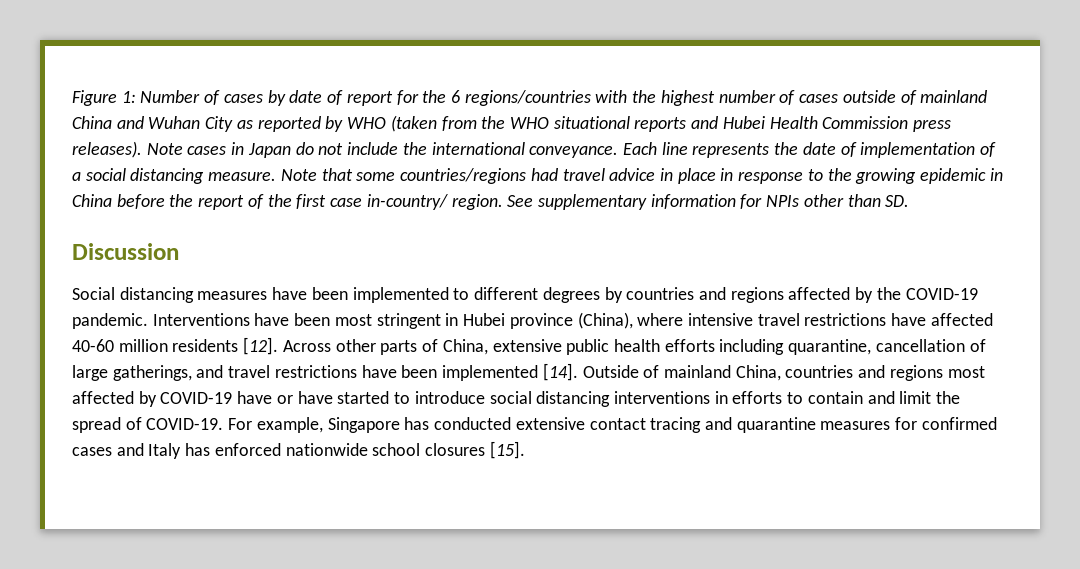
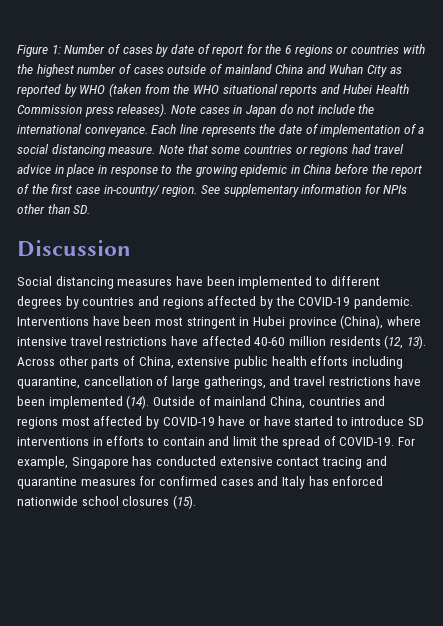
[464,90,591,106] regions/countries -> [294,45,400,57] regions or countries
[400,168,527,184] countries/regions -> [243,145,349,157] countries or regions
[243,337,279,355] [12]. -> [384,335,426,349] (12, 13).
[542,363,578,381] [14]. -> [126,395,150,409] (14).
[489,391,611,407] social distancing -> [408,417,425,426] SD
[489,441,525,459] [15]. -> [172,495,196,509] (15).

